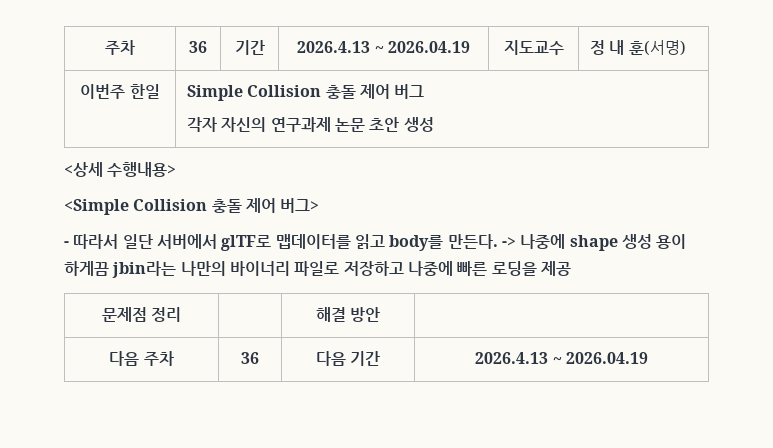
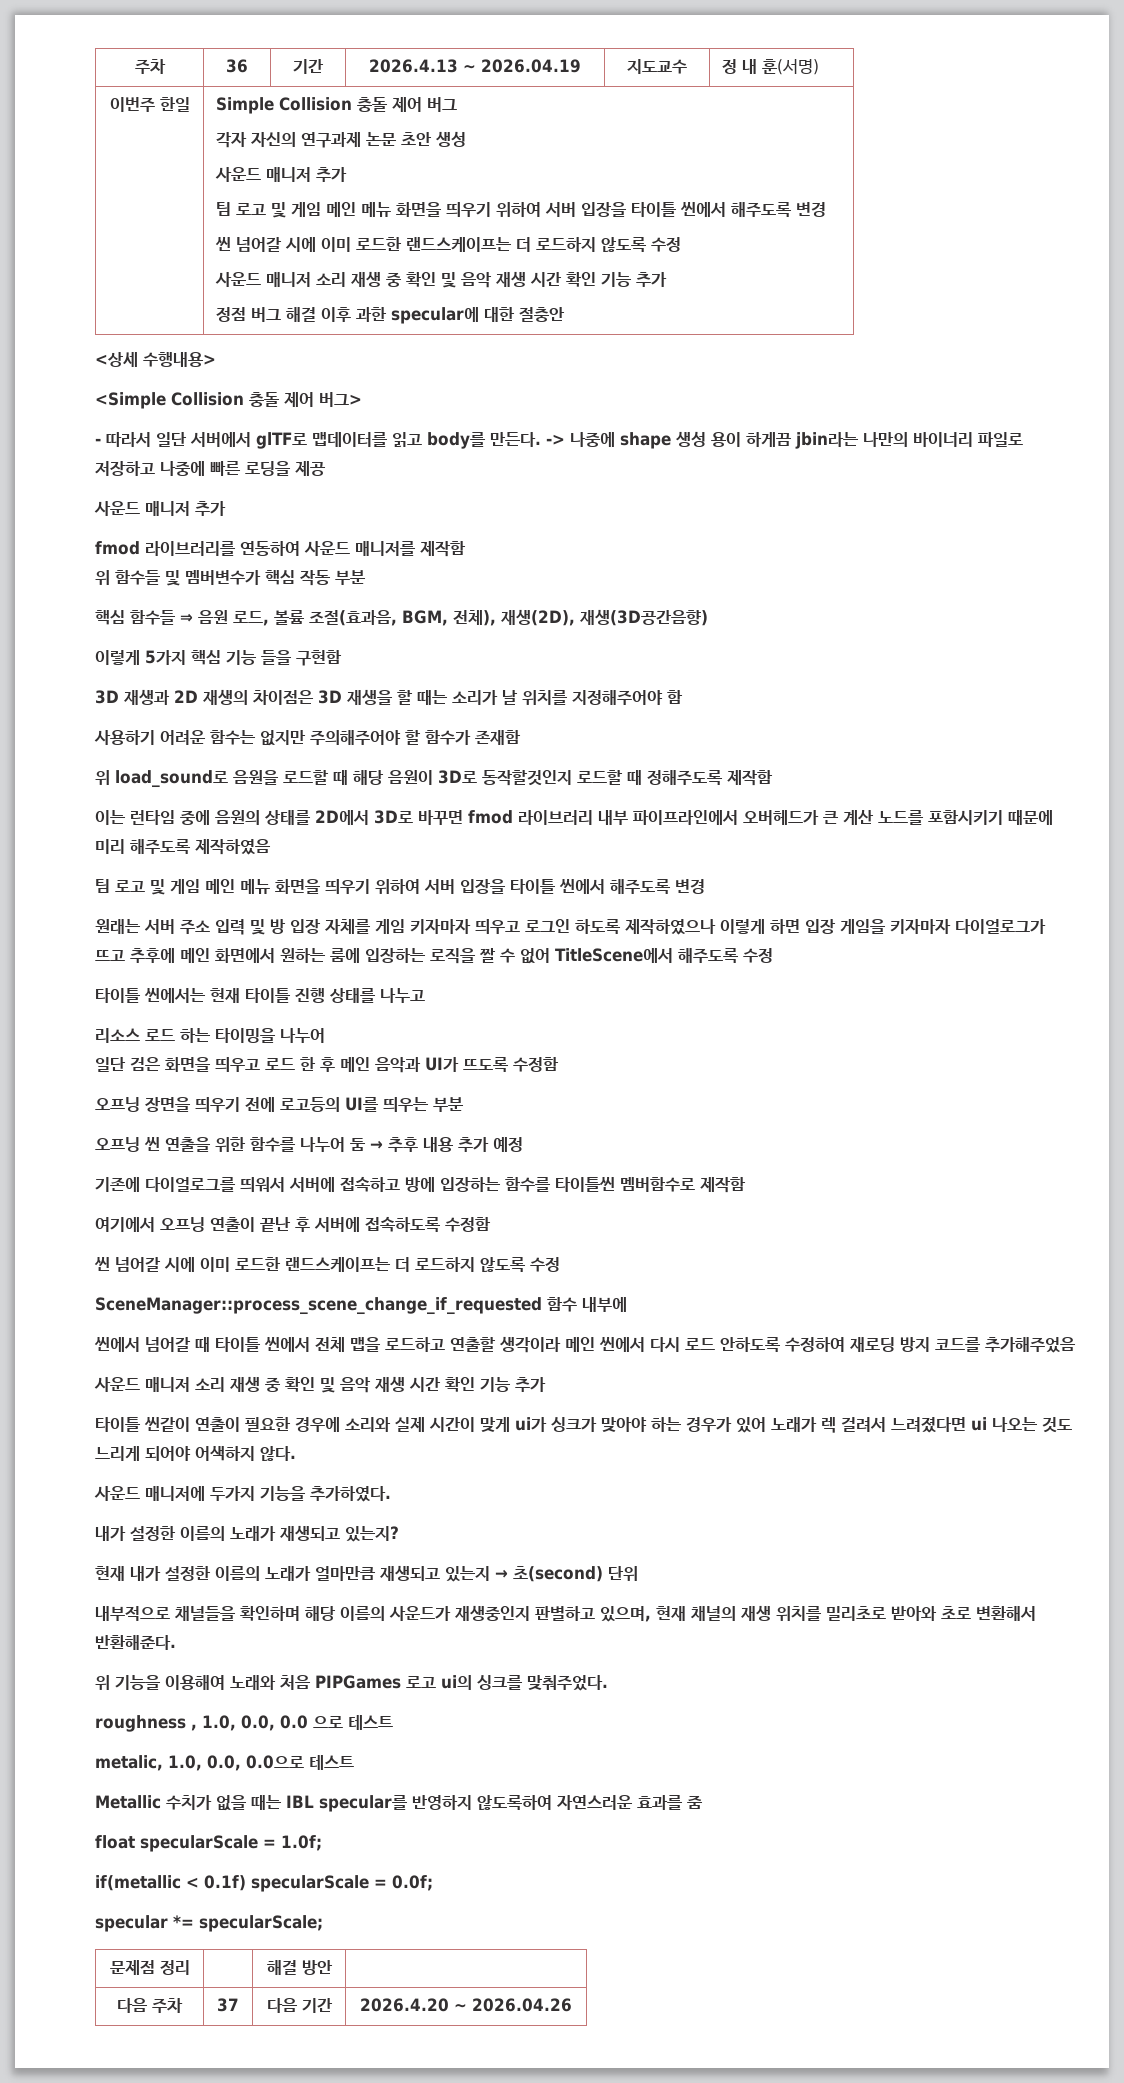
(434, 124) none -> [215,167,348,182] [216,202,827,218] [215,237,682,252] [215,271,668,288] [216,307,566,324] // 사운드 매니저 추가 // 팀 로고 및 게임 메인 메뉴 화면을 띄우기 위하여 서버 입장을 타이틀 씬에서 해주도록 변경 // 씬 넘어갈 시에 이미 로드한 랜드스케이프는 더 로드하지 않도록 수정 // 사운드 매니저 소리 재생 중 확인 및 음악 재생 시간 확인 기능 추가 // 정점 버그 해결 이후 과한 specular에 대한 절충안
(571, 268) none -> [94,501,226,516] [95,541,466,557] [95,570,366,586] [95,609,708,626] [95,650,342,666] [95,689,683,705] [94,730,521,746] [95,770,773,788] [95,810,1053,825] [95,839,271,855] [95,879,705,895] [95,919,1046,935] [95,948,773,964] [95,988,425,1003] [95,1028,325,1043] [95,1057,559,1073] [95,1097,464,1112] [95,1137,523,1152] [95,1176,746,1193] [95,1216,491,1232] [94,1257,560,1272] [95,1297,627,1315] [94,1336,1076,1353] [94,1376,546,1393] [95,1417,1072,1433] [95,1446,296,1461] [94,1486,391,1502] [95,1525,399,1542] [95,1565,638,1582] [95,1605,1036,1622] [95,1635,176,1650] [95,1675,608,1691] [95,1715,393,1732] [95,1755,354,1771] [95,1795,703,1812] [95,1835,322,1852] [95,1875,433,1892] [95,1915,323,1932] // 사운드 매니저 추가 // fmod 라이브러리를 연동하여 사운드 매니저를 제작함 // 위 함수들 및 멤버변수가 핵심 작동 부분 // 핵심 함수들 ⇒ 음원 로드, 볼륨 조절(효과음, BGM, 전체), 재생(2D), 재생(3D공간음향) // 이렇게 5가지 핵심 기능 들을 구현함 // 3D 재생과 2D 재생의 차이점은 3D 재생을 할 때는 소리가 날 위치를 지정해주어야 함 // 사용하기 어려운 함수는 없지만 주의해주어야 할 함수가 존재함 // 위 load_sound로 음원을 로드할 때 해당 음원이 3D로 동작할것인지 로드할 때 정해주도록 제작함 // 이는 런타임 중에 음원의 상태를 2D에서 3D로 바꾸면 fmod 라이브러리 내부 파이프라인에서 오버헤드가 큰 계산 노드를 포함시키기 때문에 미리 해주도록 제작하였음 // 팀 로고 및 게임 메인 메뉴 화면을 띄우기 위하여 서버 입장을 타이틀 씬에서 해주도록 변경 // 원래는 서버 주소 입력 및 방 입장 자체를 게임 키자마자 띄우고 로그인 하도록 제작하였으나 이렇게 하면 입장 게임을 키자마자 다이얼로그가 뜨고 추후에 메인 화면에서 원하는 룸에 입장하는 로직을 짤 수 없어 TitleScene에서 해주도록 수정 // 타이틀 씬에서는 현재 타이틀 진행 상태를 나누고 // 리소스 로드 하는 타이밍을 나누어 // 일단 검은 화면을 띄우고 로드 한 후 메인 음악과 UI가 뜨도록 수정함 // 오프닝 장면을 띄우기 전에 로고등의 UI를 띄우는 부분 // 오프닝 씬 연출을 위한 함수를 나누어 둠 → 추후 내용 추가 예정 // 기존에 다이얼로그를 띄워서 서버에 접속하고 방에 입장하는 함수를 타이틀씬 멤버함수로 제작함 // 여기에서 오프닝 연출이 끝난 후 서버에 접속하도록 수정함 // 씬 넘어갈 시에 이미 로드한 랜드스케이프는 더 로드하지 않도록 수정 // SceneManager::process_scene_change_if_requested 함수 내부에 // 씬에서 넘어갈 때 타이틀 씬에서 전체 맵을 로드하고 연출할 생각이라 메인 씬에서 다시 로드 안하도록 수정하여 재로딩 방지 코드를 추가해주었음 // 사운드 매니저 소리 재생 중 확인 및 음악 재생 시간 확인 기능 추가 // 타이틀 씬같이 연출이 필요한 경우에 소리와 실제 시간이 맞게 ui가 싱크가 맞아야 하는 경우가 있어 노래가 렉 걸려서 느려졌다면 ui 나오는 것도 느리게 되어야 어색하지 않다. // 사운드 매니저에 두가지 기능을 추가하였다. // 내가 설정한 이름의 노래가 재생되고 있는지? // 현재 내가 설정한 이름의 노래가 얼마만큼 재생되고 있는지 → 초(second) 단위 // 내부적으로 채널들을 확인하며 해당 이름의 사운드가 재생중인지 판별하고 있으며, 현재 채널의 재생 위치를 밀리초로 받아와 초로 변환해서 반환해준다. // 위 기능을 이용해여 노래와 처음 PIPGames 로고 ui의 싱크를 맞춰주었다. // roughness , 1.0, 0.0, 0.0 으로 테스트 // metalic, 1.0, 0.0, 0.0으로 테스트 // Metallic 수치가 없을 때는 IBL specular를 반영하지 않도록하여 자연스러운 효과를 줌 // float specularScale = 1.0f; // if(metallic < 0.1f) specularScale = 0.0f; // specular *= specularScale;
[241,352,259,364] 36 -> [217,1998,239,2012] 37
[475,352,648,364] 2026.4.13 ~ 2026.04.19 -> [360,1998,572,2012] 2026.4.20 ~ 2026.04.26

